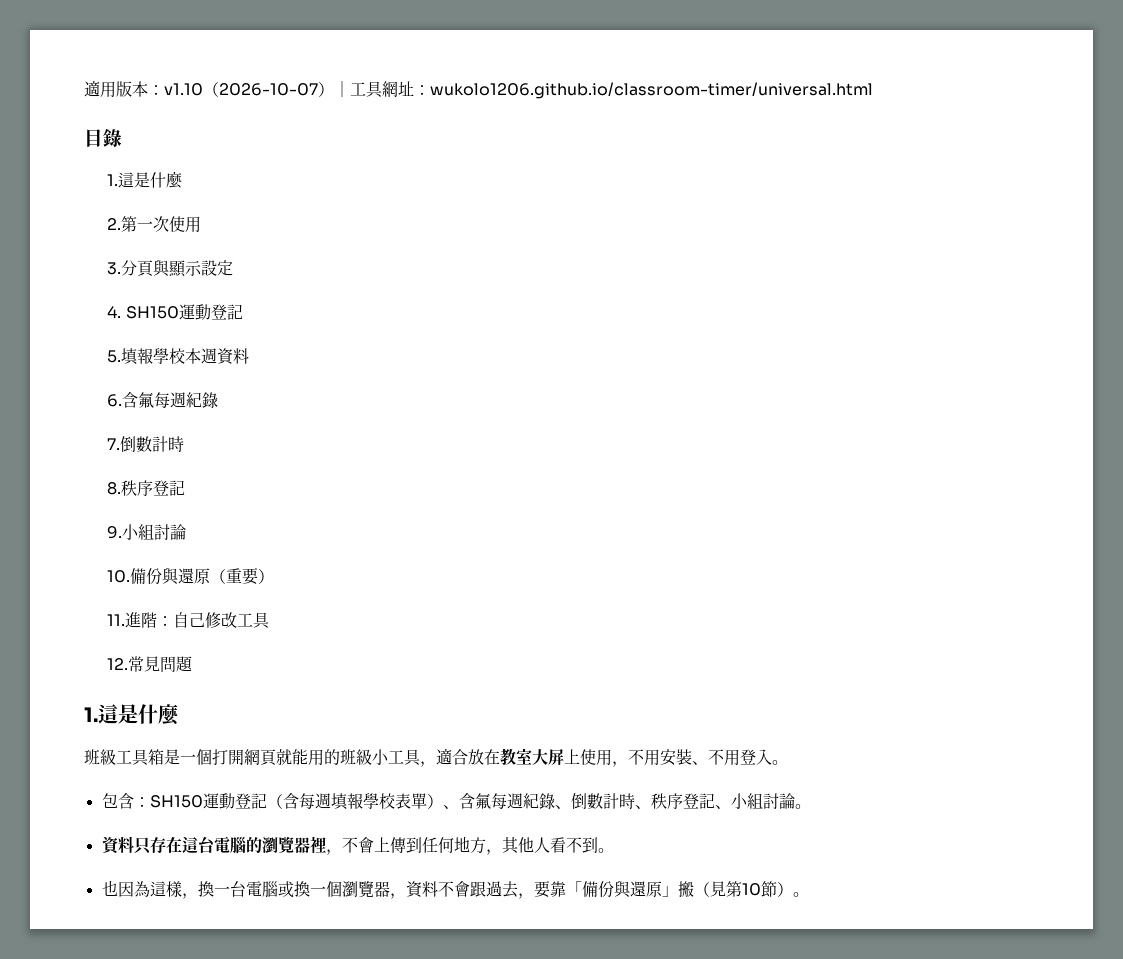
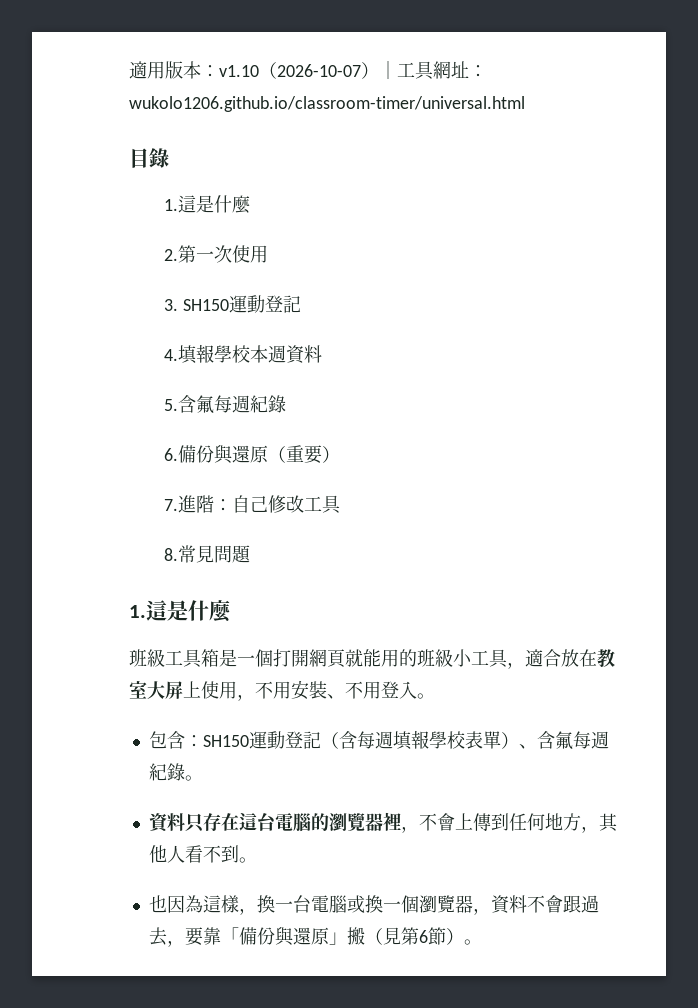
[121,260,234,277] [107,306,122,318] 分頁與顯示設定 // 4. -> (179, 305) none
[107,350,122,363] 5. -> [164,349,179,361] 4.
[107,394,123,407] 6. -> [164,399,179,411] 5.
[107,436,185,453] [107,480,186,496] [107,524,187,540] [107,570,131,583] 7.倒數計時 // 8.秩序登記 // 9.小組討論 // 10. -> [164,448,179,461] 6.
[107,614,126,626] 11. -> [164,499,179,511] 7.
[107,658,129,670] 12. -> [164,548,179,561] 8.
[554,793,795,810] 、倒數計時、秩序登記、小組討論 -> (185, 772) none
[741,883,761,896] 10 -> [418,930,428,943] 6

